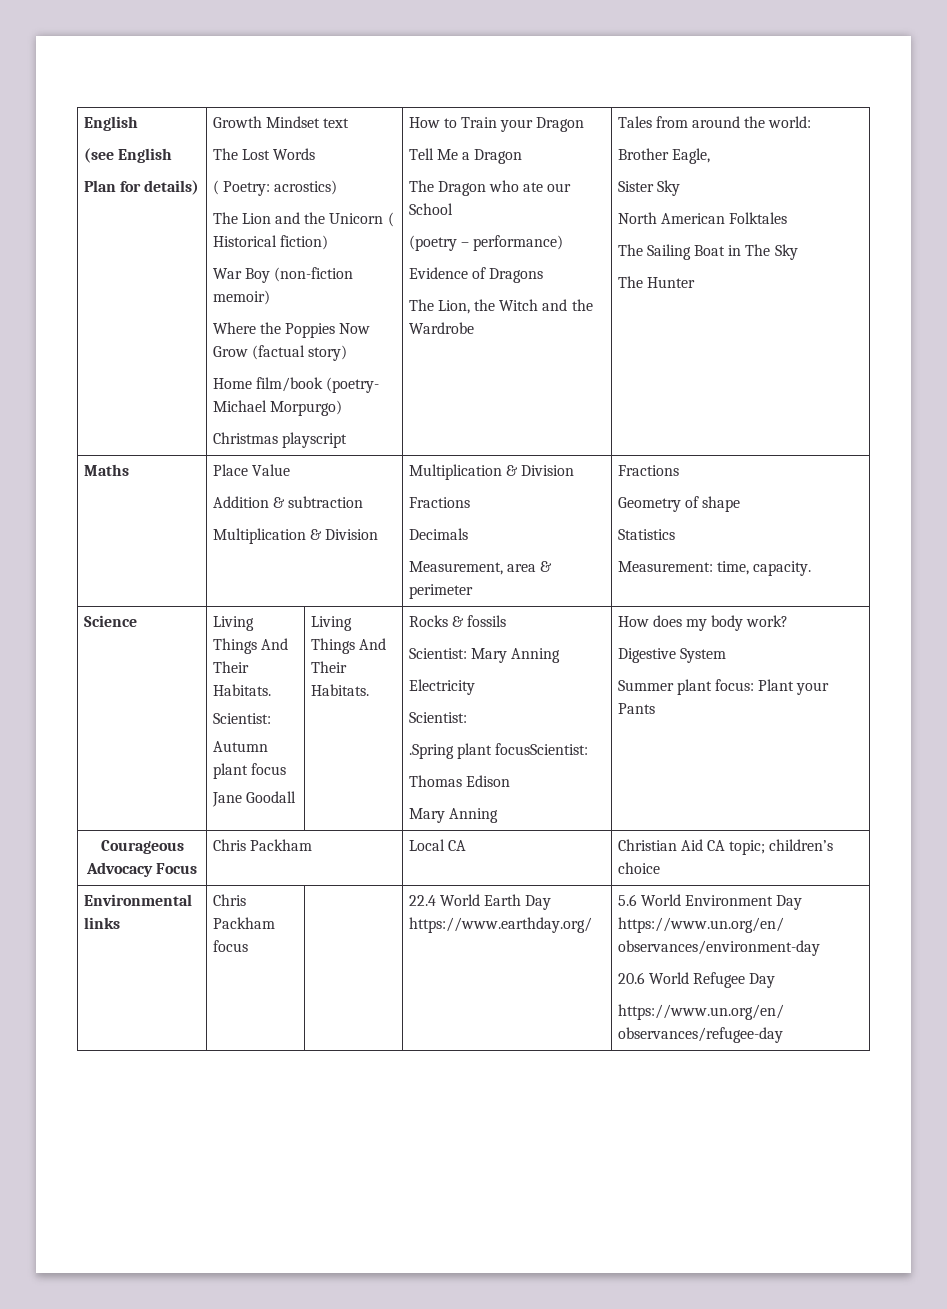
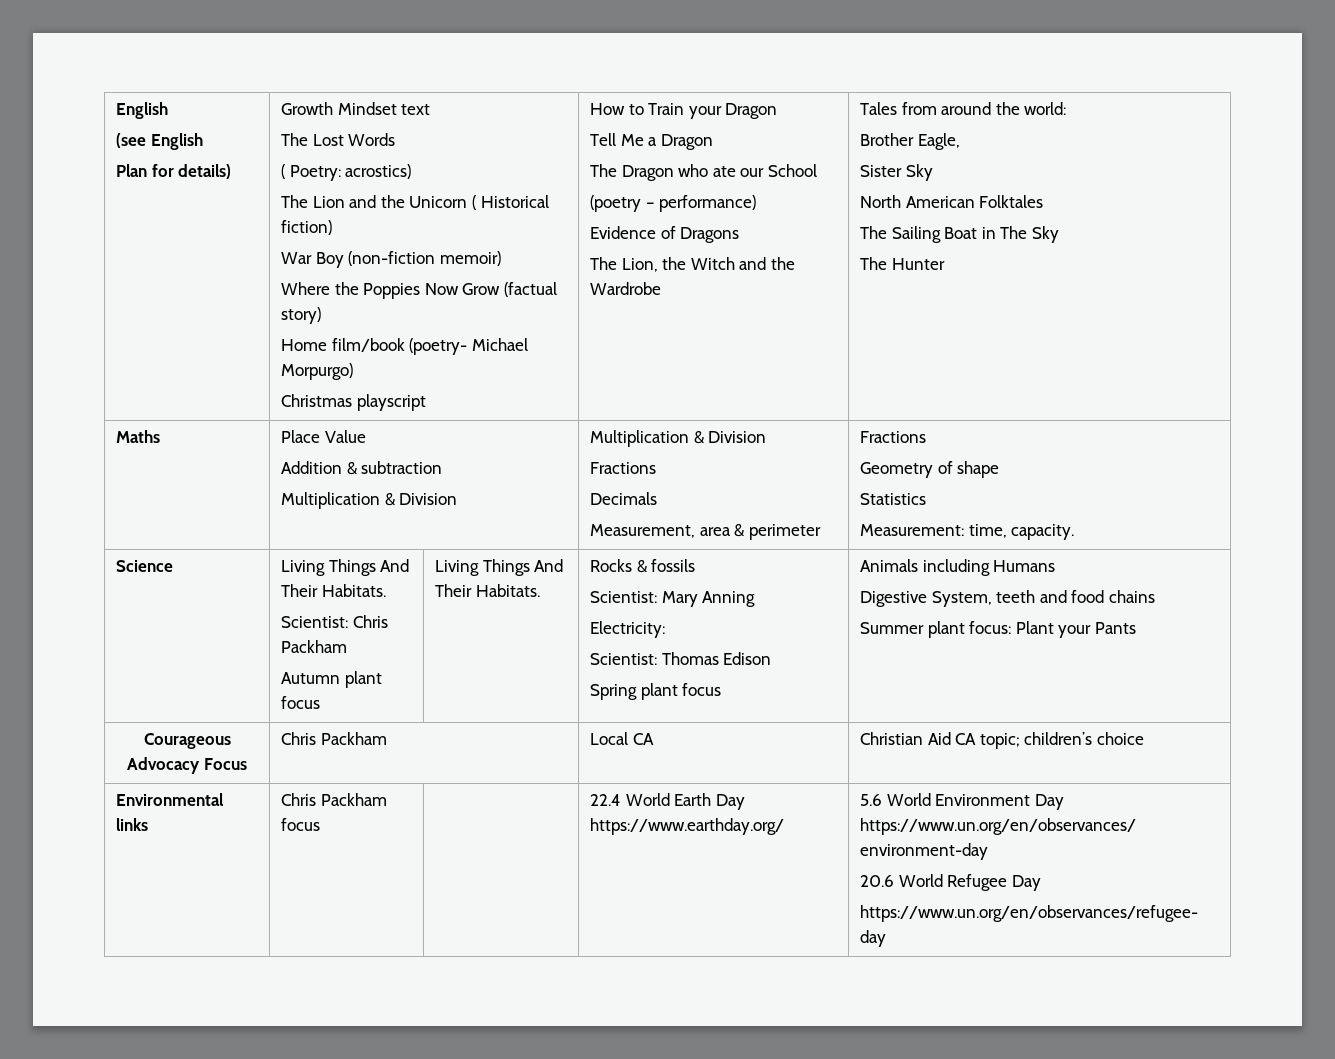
(271, 718) none -> [352,615,388,628] [280,640,347,653] Chris Packham
[211,791,296,807] // Jane Goodall -> (320, 702) none
[408,679,475,695] [408,712,467,723] [408,743,589,759] Electricity // Scientist: // .Spring plant focusScientist: // -> [589,621,665,638] [589,653,657,665] Electricity: // Scientist:
[408,808,498,823] [617,615,789,631] [617,648,726,663] Mary Anning | How does my body work? // Digestive System -> [589,683,722,700] [859,559,1056,576] [859,590,1155,607] Spring plant focus | Animals including Humans // Digestive System, teeth and food chains

